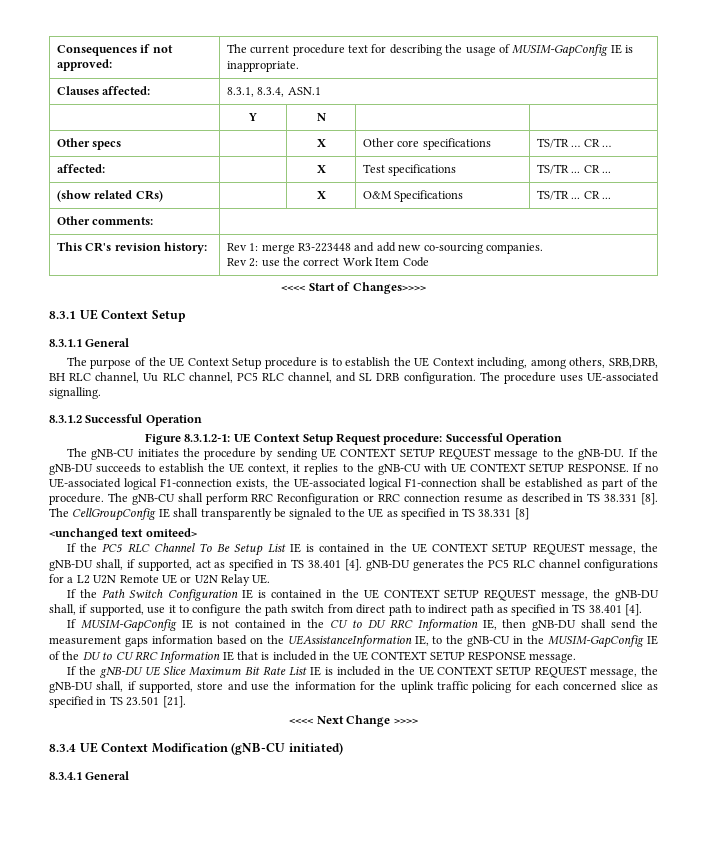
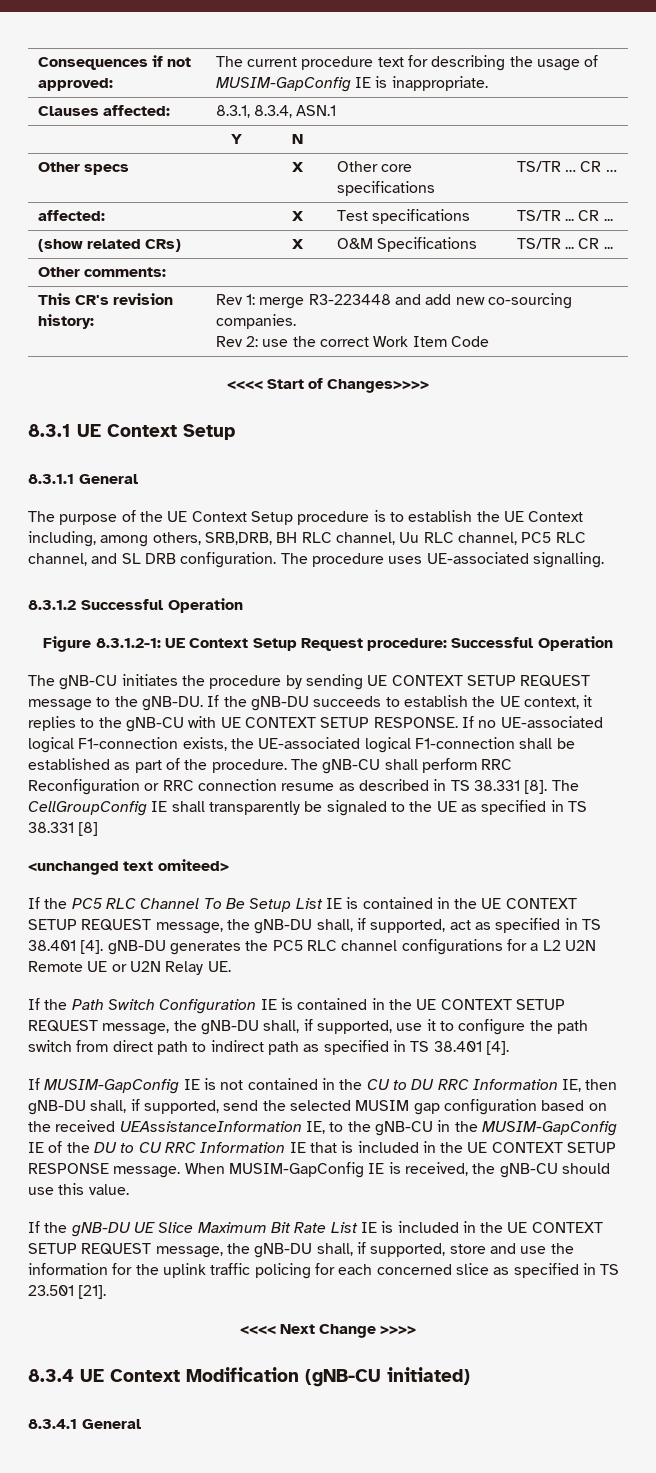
[581,619,659,629] [49,635,213,647] shall send the measurement gaps information -> [90,1099,537,1115] shall, if supported, send the selected MUSIM gap configuration
(284, 639) none -> [55,1120,116,1132] received
(577, 658) none -> [184,1162,610,1178] [28,1183,129,1195] When MUSIM-GapConfig IE is received, the gNB-CU should use this value.

